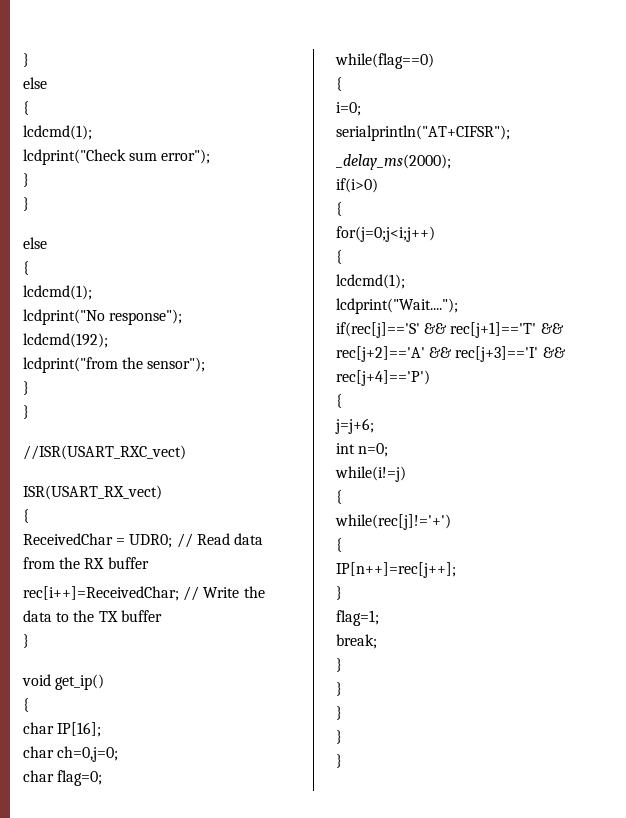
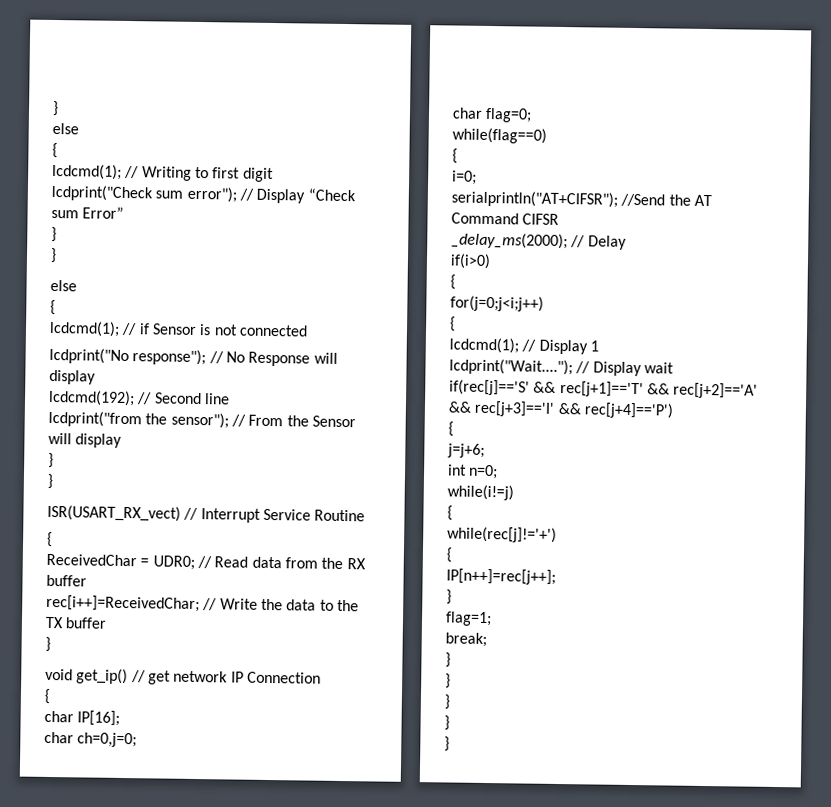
[23,53,29,67] [23,77,47,89] [23,101,29,115] [23,125,92,140] [23,149,211,165] } // else // { // lcdcmd(1); // lcdprint("Check sum error"); -> [52,100,59,117] [52,122,79,135] [52,142,58,159] [52,163,274,183] [51,184,356,204] [51,206,125,219] } // else // { // lcdcmd(1); // Writing to first digit // lcdprint("Check sum error"); // Display “Check sum Error”
[23,309,183,325] [23,333,108,348] [23,357,206,373] [23,381,29,395] [23,405,29,419] [23,445,186,460] // lcdprint("No response"); // lcdcmd(192); // lcdprint("from the sensor"); // } // } // //ISR(USART_RXC_vect) -> [121,322,308,337] [49,347,338,367] [49,369,96,385] [48,389,230,407] [48,410,356,429] [48,432,123,448] [48,452,54,469] [47,473,53,490] // if Sensor is not connected // lcdprint("No response"); // No Response will display // lcdcmd(192); // Second line // lcdprint("from the sensor"); // From the Sensor will display // } // }
(162, 492) none -> [183,507,366,523] // Interrupt Service Routine
(105, 682) none -> [130,670,321,685] // get network IP Connection
(510, 133) none -> [620,193,712,207] [451,212,560,225] //Send the AT Command CIFSR
(451, 162) none -> [570,235,627,250] // Delay
[336,298,458,314] // lcdprint("Wait...."); -> [521,339,599,355] [449,358,674,377] // Display 1 // lcdprint("Wait...."); // Display wait

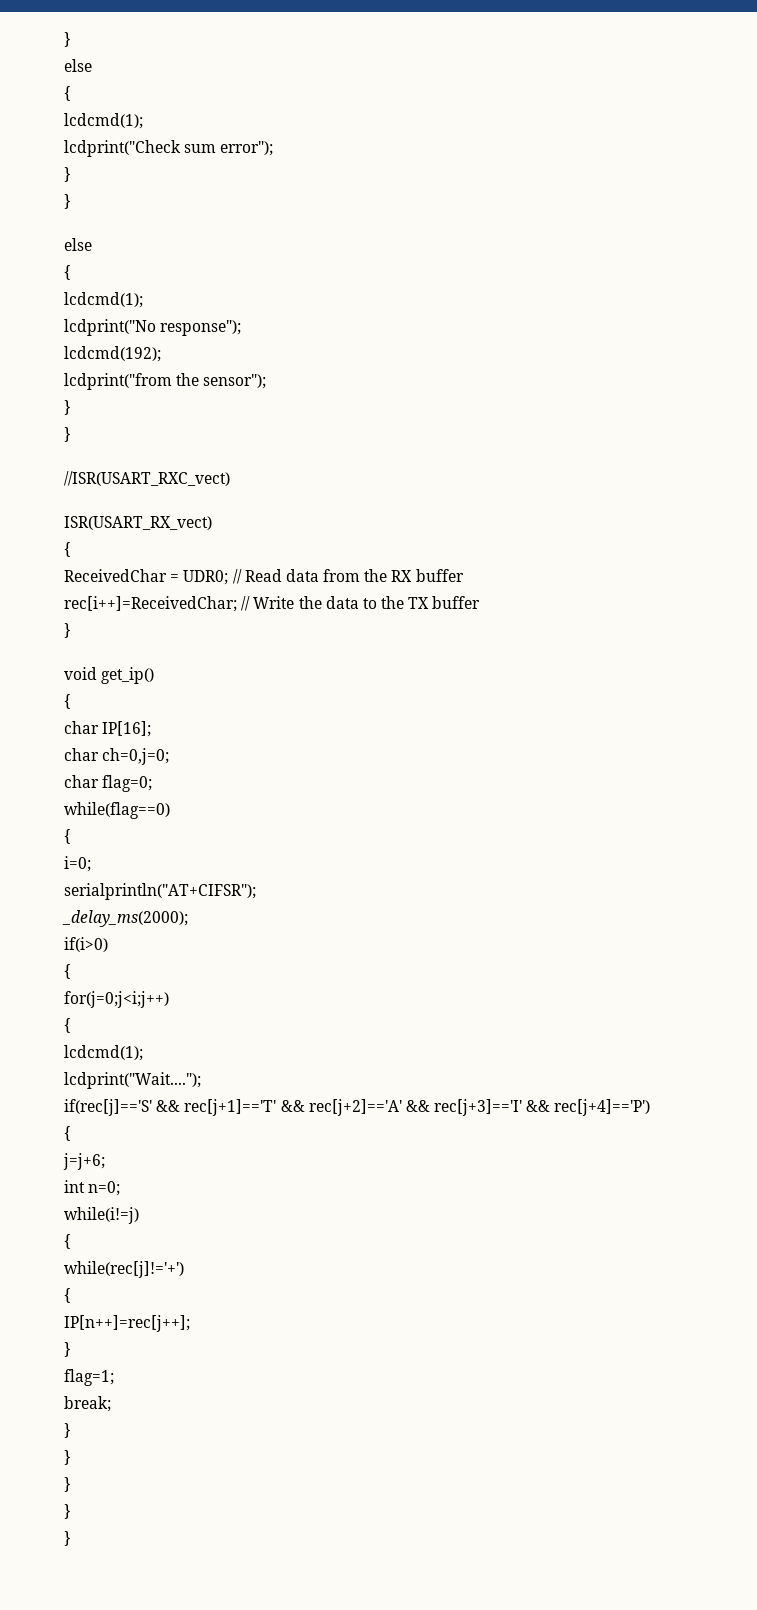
[52,100,59,117] [52,122,79,135] [52,142,58,159] [52,163,274,183] [51,184,356,204] [51,206,125,219] } // else // { // lcdcmd(1); // Writing to first digit // lcdprint("Check sum error"); // Display “Check sum Error” -> [64,32,71,47] [64,59,92,72] [64,86,71,101] [64,113,143,129] [64,140,274,157] } // else // { // lcdcmd(1); // lcdprint("Check sum error");
[121,322,308,337] [49,347,338,367] [49,369,96,385] [48,389,230,407] [48,410,356,429] [48,432,123,448] [48,452,54,469] [47,473,53,490] // if Sensor is not connected // lcdprint("No response"); // No Response will display // lcdcmd(192); // Second line // lcdprint("from the sensor"); // From the Sensor will display // } // } -> [64,319,242,336] [64,346,161,362] [64,373,267,390] [64,400,71,415] [64,427,71,442] [64,471,230,486] // lcdprint("No response"); // lcdcmd(192); // lcdprint("from the sensor"); // } // } // //ISR(USART_RXC_vect)
[183,507,366,523] // Interrupt Service Routine -> (212, 523) none
[130,670,321,685] // get network IP Connection -> (155, 675) none
[620,193,712,207] [451,212,560,225] //Send the AT Command CIFSR -> (256, 891) none
[570,235,627,250] // Delay -> (188, 918) none
[521,339,599,355] [449,358,674,377] // Display 1 // lcdprint("Wait...."); // Display wait -> [64,1072,201,1089] // lcdprint("Wait....");

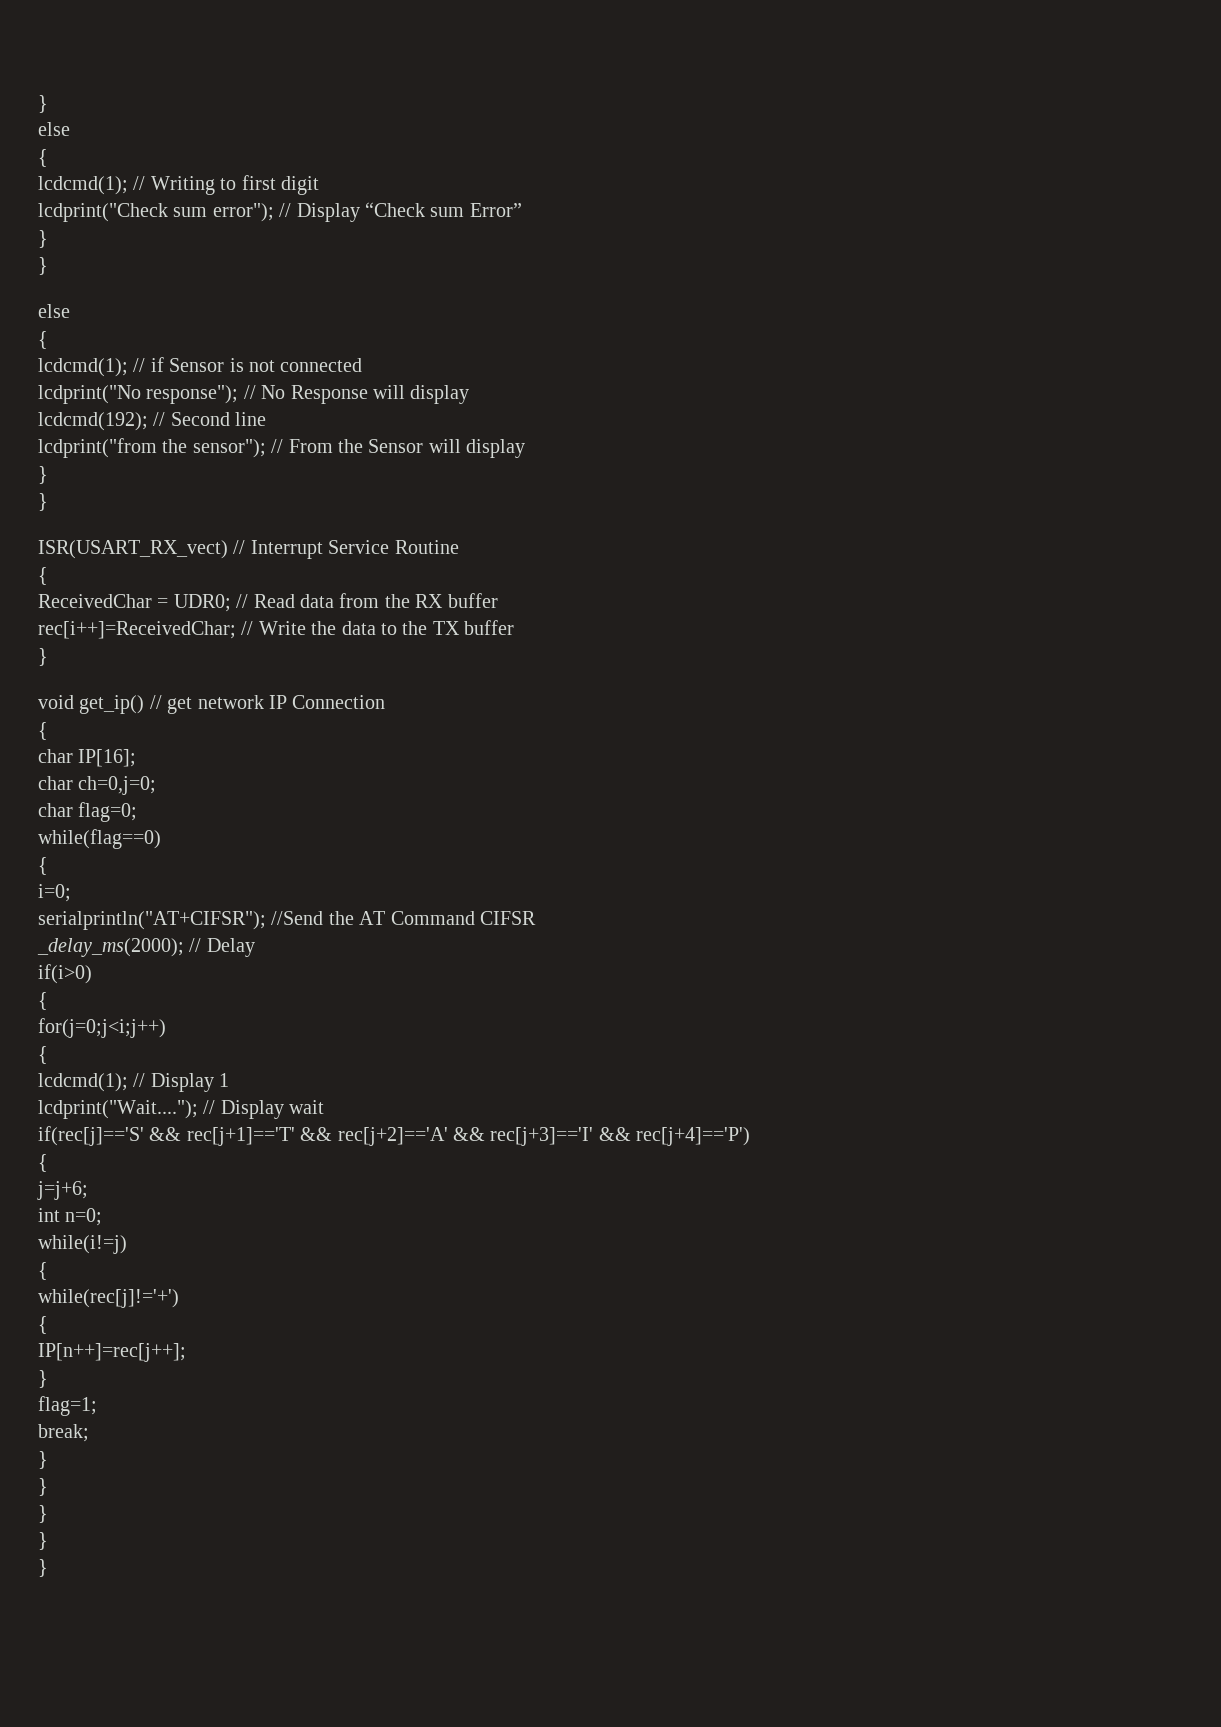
[64,32,71,47] [64,59,92,72] [64,86,71,101] [64,113,143,129] [64,140,274,157] } // else // { // lcdcmd(1); // lcdprint("Check sum error"); -> [38,95,48,113] [38,122,70,136] [38,149,48,167] [38,175,319,195] [38,202,522,222] } // else // { // lcdcmd(1); // Writing to first digit // lcdprint("Check sum error"); // Display “Check sum Error”
[64,319,242,336] [64,346,161,362] [64,373,267,390] [64,400,71,415] [64,427,71,442] [64,471,230,486] // lcdprint("No response"); // lcdcmd(192); // lcdprint("from the sensor"); // } // } // //ISR(USART_RXC_vect) -> [133,357,363,372] [38,385,470,404] [38,412,267,431] [38,438,526,458] [38,466,48,484] [38,493,48,511] // if Sensor is not connected // lcdprint("No response"); // No Response will display // lcdcmd(192); // Second line // lcdprint("from the sensor"); // From the Sensor will display // } // }
(212, 523) none -> [233,540,459,559] // Interrupt Service Routine
(155, 675) none -> [149,695,386,714] // get network IP Connection
(256, 891) none -> [271,911,536,925] //Send the AT Command CIFSR
(188, 918) none -> [189,938,255,957] // Delay
[64,1072,201,1089] // lcdprint("Wait...."); -> [133,1073,230,1092] [38,1100,325,1119] // Display 1 // lcdprint("Wait...."); // Display wait

